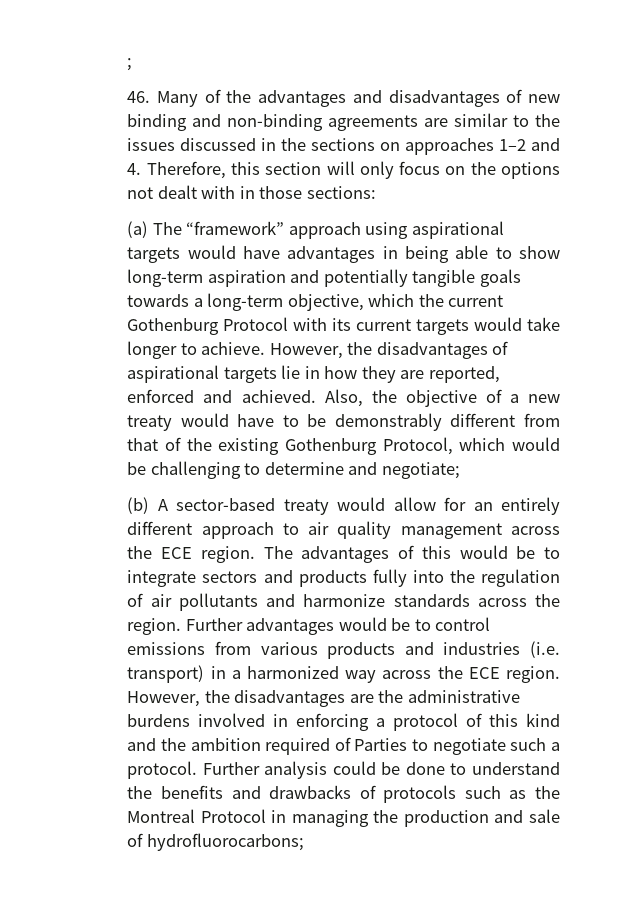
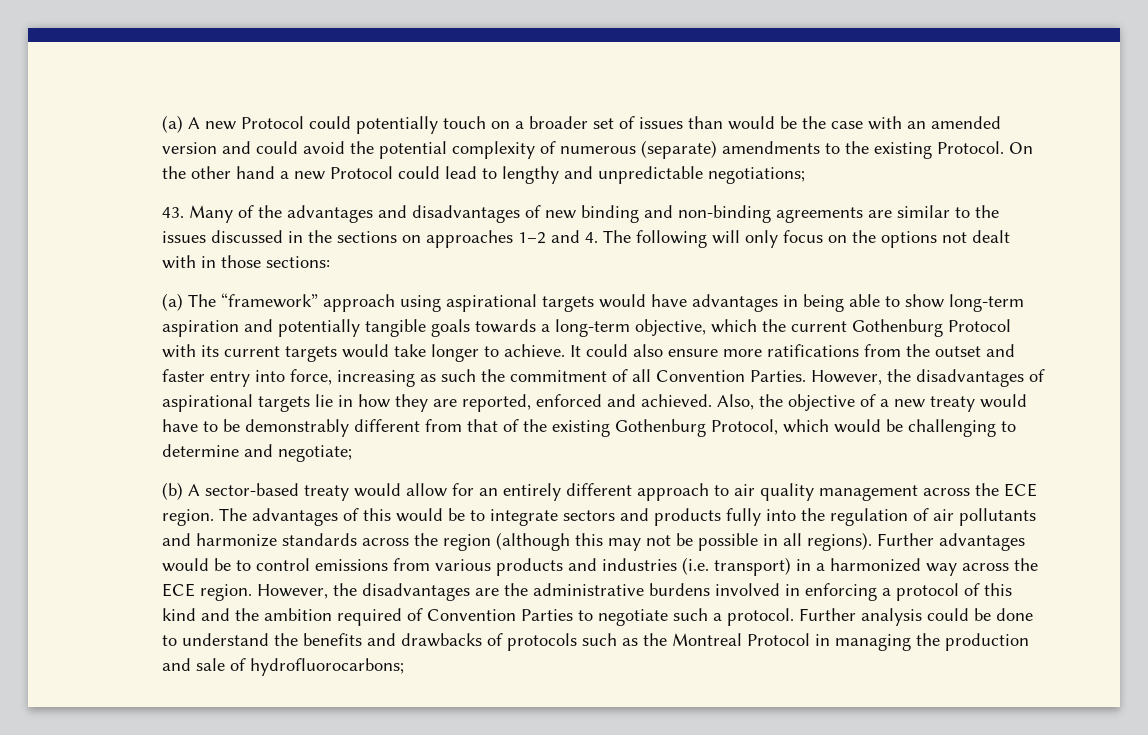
[127,58,133,71] [127,91,151,103] ; // 46. -> [162,115,1002,134] [162,140,1034,159] [162,166,806,184] [162,207,185,218] (a) A new Protocol could potentially touch on a broader set of issues than would be the case with an amended version and could avoid the potential complexity of numerous (separate) amendments to the existing Protocol. On the other hand a new Protocol could lead to lengthy and unpredictable negotiations; // 43.
[146,161,322,179] Therefore, this section -> [603,230,708,248] The following
(266, 348) none -> [570,344,1016,357] [162,369,807,387] It could also ensure more ratifications from the outset and faster entry into force, increasing as such the commitment of all Convention Parties.
[127,618,182,635] region. -> [443,532,873,551] region (although this may not be possible in all regions).
(351, 744) none -> [427,609,517,621] Convention

